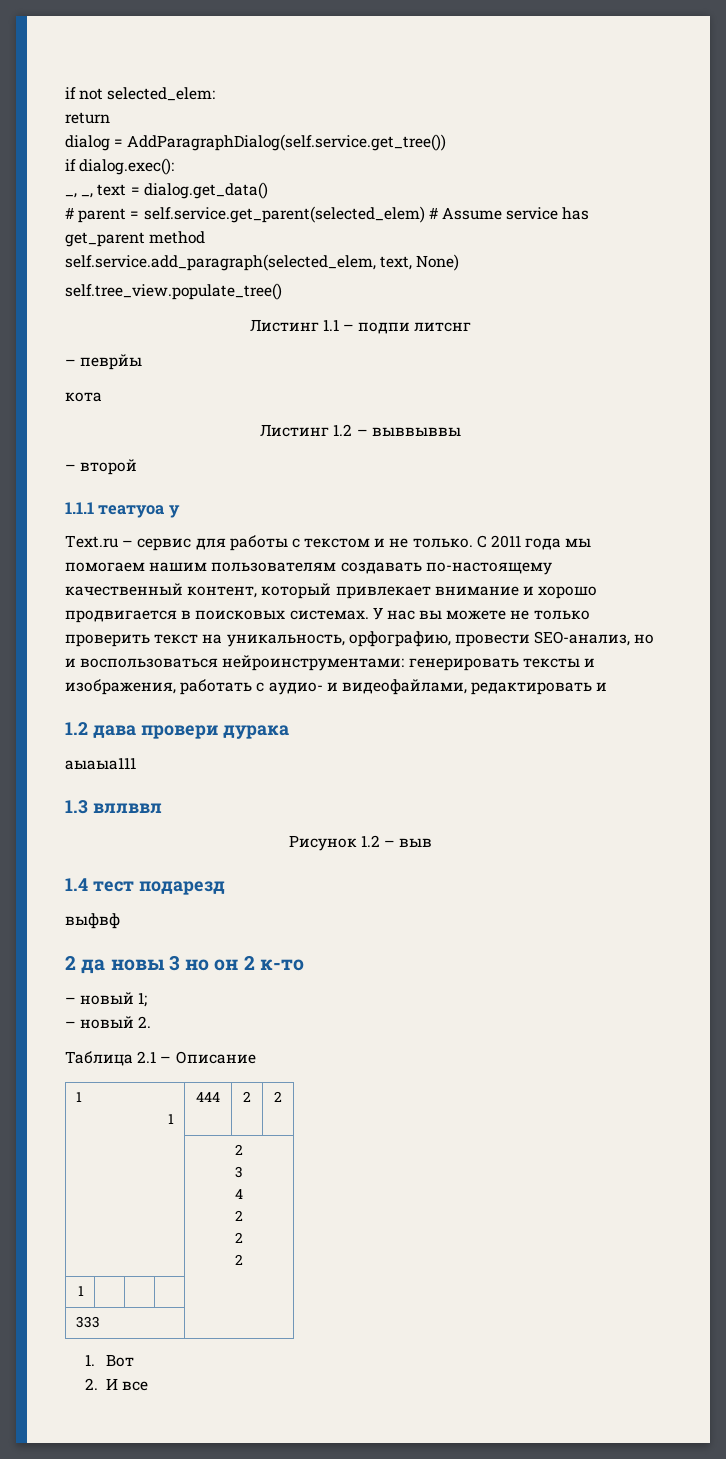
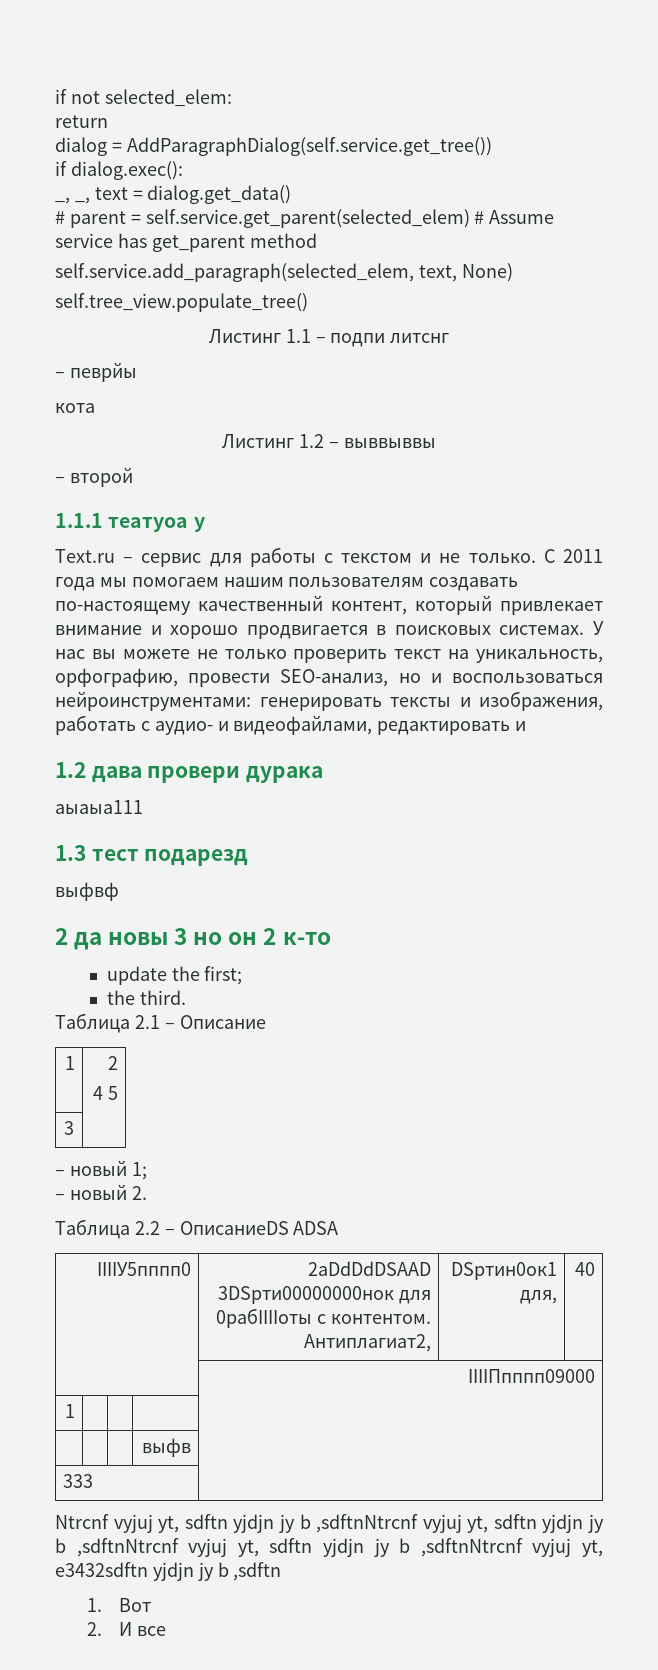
[92,803,162,813] [288,835,433,851] [65,878,88,891] вллввл // Рисунок 1.2 – выв // 1.4 -> (86, 853) none
(304, 965) none -> [106,966,243,985] [106,990,186,1005] [55,1013,266,1033] [64,1056,75,1070] [107,1056,118,1070] [93,1086,118,1100] [64,1121,74,1135] // update the first; // the third. // Таблица 2.1 – Описание // 1 | 2 // 4 5 // 3 |
[137,1051,256,1064] [76,1092,83,1102] [167,1114,174,1124] [196,1092,220,1102] [243,1091,251,1102] [274,1091,282,1102] [235,1144,243,1155] [235,1166,243,1178] [235,1189,243,1199] [235,1210,243,1221] [235,1232,243,1243] [235,1254,243,1265] 2.1 – Описание // 1 // 1 | 444 | 2 | 2 // | 2 // 3 // 4 // 2 // 2 // 2 -> [134,1221,339,1235] [96,1262,191,1276] [307,1261,431,1276] [218,1286,431,1304] [216,1308,431,1328] [303,1334,431,1352] [450,1262,557,1280] [519,1290,557,1304] [574,1262,595,1276] [467,1369,595,1383] 2.2 – ОписаниеDS ADSA // IIIIУ5пппп0 | 2аDdDdDSAAD 3DSрти00000000нок для 0рабIIIIоты с контентом. Антиплагиат2, | DSртин0ок1 для, | 40 // | IIIIПпппп09000
(84, 1291) none -> [141,1438,191,1457] // | | | выфв |
(101, 1322) none -> [55,1514,604,1533] [55,1538,604,1557] [55,1562,282,1581] // Ntrcnf vyjuj yt, sdftn yjdjn jy b ,sdftnNtrcnf vyjuj yt, sdftn yjdjn jy b ,sdftnNtrcnf vyjuj yt, sdftn yjdjn jy b ,sdftnNtrcnf vyjuj yt, e3432sdftn yjdjn jy b ,sdftn

